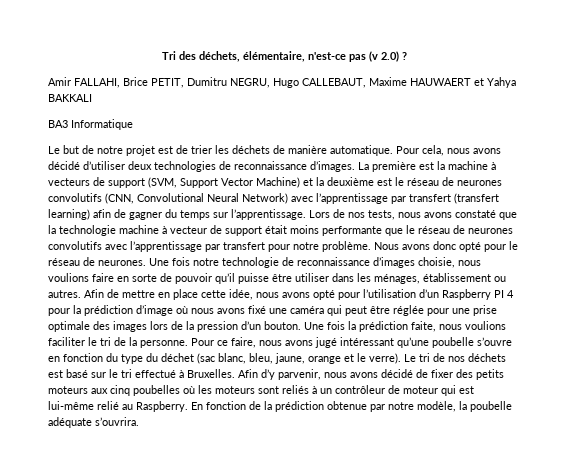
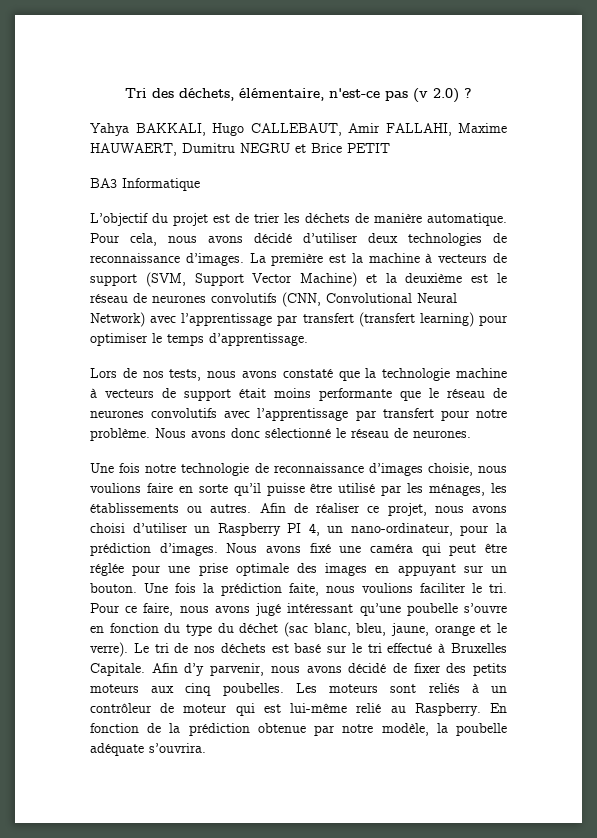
[48,77,516,88] [48,94,92,102] [48,119,133,130] [48,145,123,154] Amir FALLAHI, Brice PETIT, Dumitru NEGRU, Hugo CALLEBAUT, Maxime HAUWAERT et Yahya BAKKALI // BA3 Informatique // Le but de notre -> [90,123,507,136] [90,143,390,156] [90,178,200,191] [90,213,168,226] Yahya BAKKALI, Hugo CALLEBAUT, Amir FALLAHI, Maxime HAUWAERT, Dumitru NEGRU et Brice PETIT // BA3 Informatique // L’objectif du
[93,209,306,220] afin de gagner du temps sur l’apprentissage. -> [479,315,509,326] [90,333,308,346] pour optimiser le temps d’apprentissage. //
[170,226,207,234] vecteur -> [105,389,154,398] vecteurs
[459,242,506,252] opté pour -> [265,428,331,438] sélectionné
(146, 263) none -> (471, 434) //
[160,273,212,284] de pouvoir -> (228, 488) none
[295,273,506,284] [48,289,514,300] [48,305,214,316] utiliser dans les ménages, établissement ou autres. Afin de mettre en place cette idée, nous avons opté pour l’utilisation d’un Raspberry PI 4 pour la prédiction d’image où nous -> [338,483,508,496] [90,503,508,516] [90,523,507,536] [90,543,258,556] utilisé par les ménages, les établissements ou autres. Afin de réaliser ce projet, nous avons choisi d’utiliser un Raspberry PI 4, un nano-ordinateur, pour la prédiction d’images. Nous
[150,321,261,332] lors de la pression d’un -> [375,564,507,576] en appuyant sur un
[100,337,188,348] tri de la personne. -> [489,583,507,593] tri.
[187,369,235,378] Bruxelles. -> [451,643,508,653] [90,663,145,676] Bruxelles Capitale.
[133,385,212,396] poubelles où les -> [222,683,317,696] poubelles. Les

